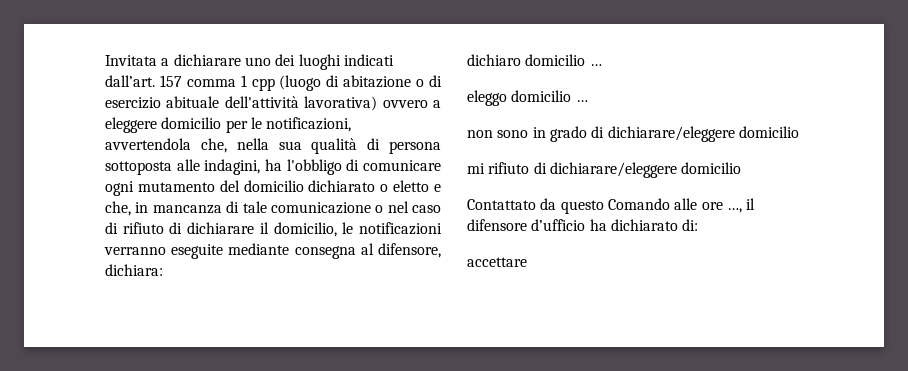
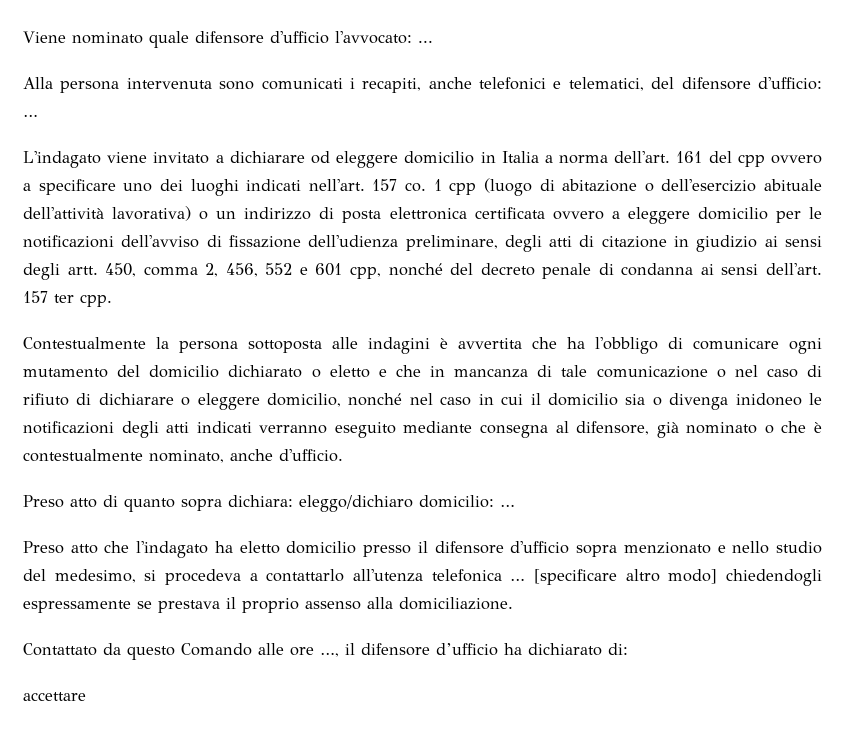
[105,54,241,66] Invitata a dichiarare -> [23,31,433,48] [23,77,822,93] [23,114,38,117] [23,151,822,168] [23,179,116,195] Viene nominato quale difensore d'ufficio l'avvocato: ... // Alla persona intervenuta sono comunicati i recapiti, anche telefonici e telematici, del difensore d'ufficio: … // L'indagato viene invitato a dichiarare od eleggere domicilio in Italia a norma dell'art. 161 del cpp ovvero a specificare
[105,75,236,87] dall’art. 157 comma -> [308,179,426,192] nell'art. 157 co.
[429,75,442,87] [105,97,161,109] di esercizio -> [661,179,757,192] dell'esercizio
(378, 103) none -> [199,207,545,223] o un indirizzo di posta elettronica certificata
[266,117,352,132] [105,138,441,154] [105,159,261,175] notificazioni, avvertendola che, nella sua qualità di persona sottoposta alle indagini, -> [23,235,822,252] [23,263,822,280] [23,291,112,307] [23,337,557,354] notificazioni dell'avviso di fissazione dell'udienza preliminare, degli atti di citazione in giudizio ai sensi degli artt. 450, comma 2, 456, 552 e 601 cpp, nonché del decreto penale di condanna ai sensi dell'art. 157 ter cpp. // Contestualmente la persona sottoposta alle indagini è avvertita che
[105,201,131,216] che, -> [395,365,421,377] che
[259,222,442,237] [104,243,442,259] il domicilio, le notificazioni verranno eseguite mediante consegna al difensore, -> [181,393,822,410] [23,421,822,438] [23,449,343,463] [23,495,222,512] o eleggere domicilio, nonché nel caso in cui il domicilio sia o divenga inidoneo le notificazioni degli atti indicati verranno eseguito mediante consegna al difensore, già nominato o che è contestualmente nominato, anche d'ufficio. // Preso atto di quanto sopra
[467,54,602,66] [467,90,588,106] [467,126,799,142] [467,162,742,178] // dichiaro domicilio … // eleggo domicilio … // non sono in grado di dichiarare/eleggere domicilio // mi rifiuto di dichiarare/eleggere domicilio -> [299,495,515,512] [23,541,823,558] [23,569,822,586] [23,597,513,613] eleggo/dichiaro domicilio: … // Preso atto che l'indagato ha eletto domicilio presso il difensore d'ufficio sopra menzionato e nello studio del medesimo, si procedeva a contattarlo all'utenza telefonica … [specificare altro modo] chiedendogli espressamente se prestava il proprio assenso alla domiciliazione.

